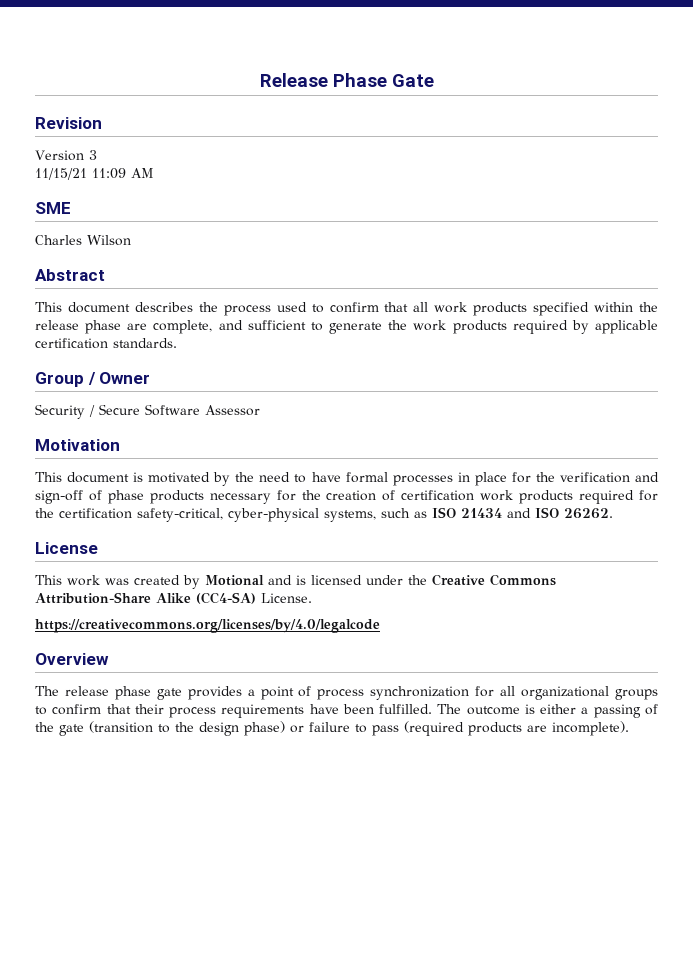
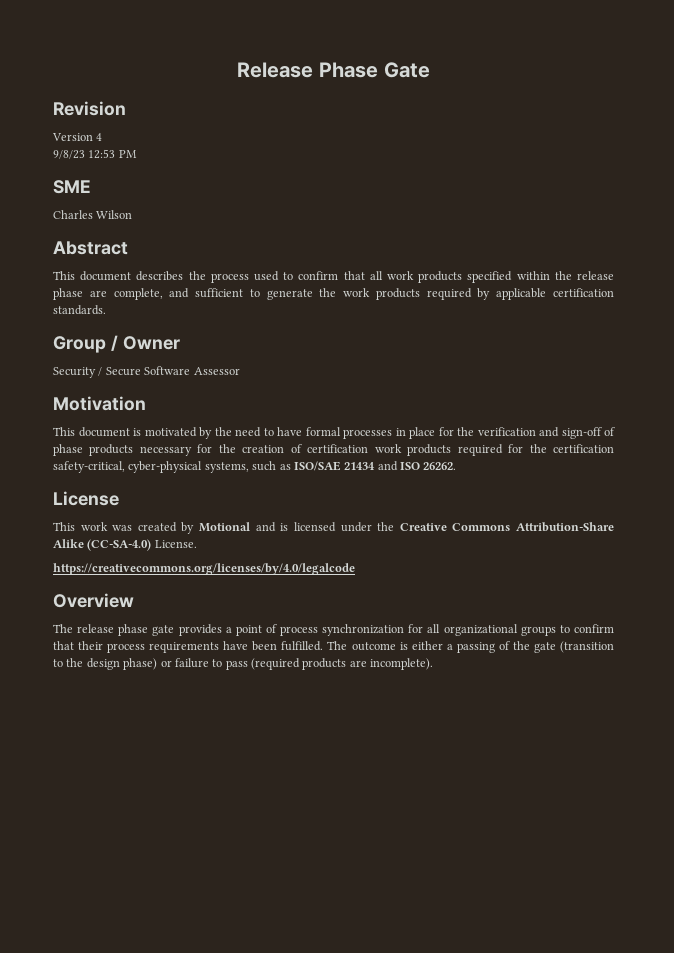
[88,150,97,160] [35,168,154,180] 3 // 11/15/21 11:09 AM -> [96,133,103,141] [53,149,137,159] 4 // 9/8/23 12:53 PM
[432,507,456,518] ISO -> [293,461,341,471] ISO/SAE
[196,592,256,604] (CC4-SA) -> [87,539,152,551] (CC-SA-4.0)

